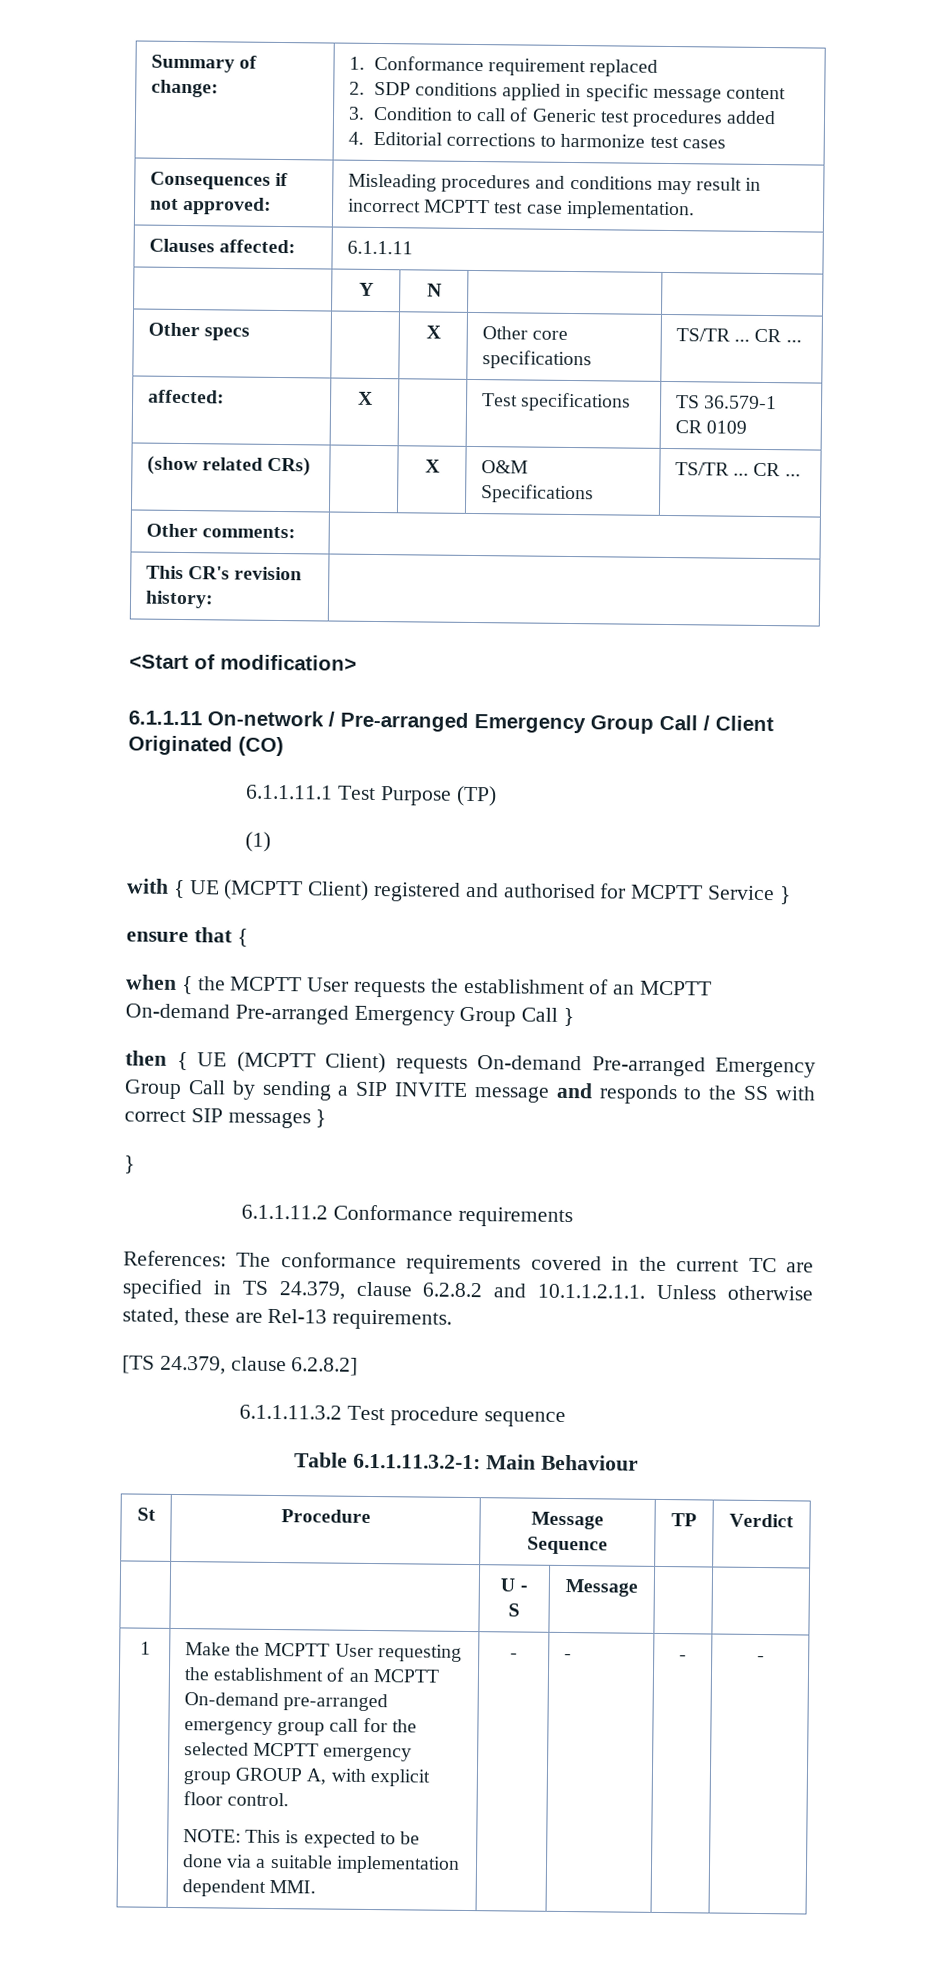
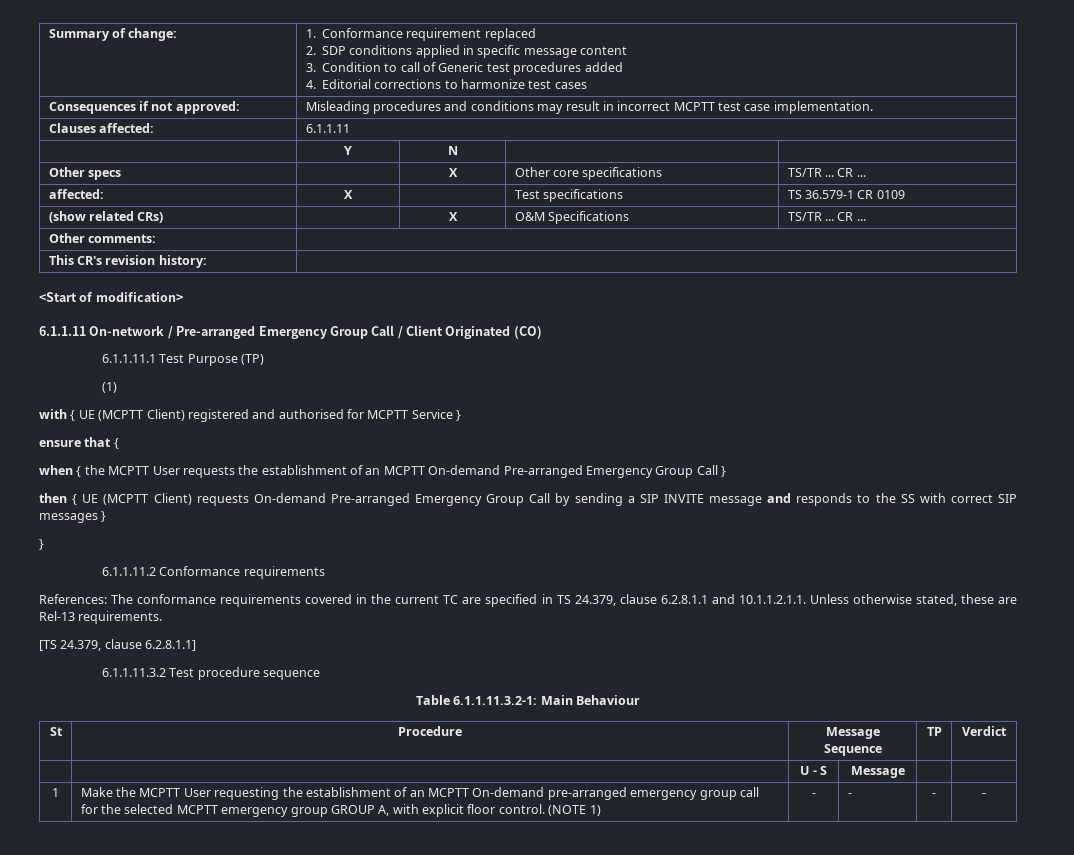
[422,1282,484,1298] 6.2.8.2 -> [660,595,708,604] 6.2.8.1.1
[291,1357,359,1376] 6.2.8.2] -> [145,640,197,651] 6.2.8.1.1]
[182,1829,421,1849] [181,1854,460,1874] [181,1879,317,1897] // NOTE: This is expected to be done via a suitable implementation dependent MMI. -> [548,805,601,816] (NOTE 1)

